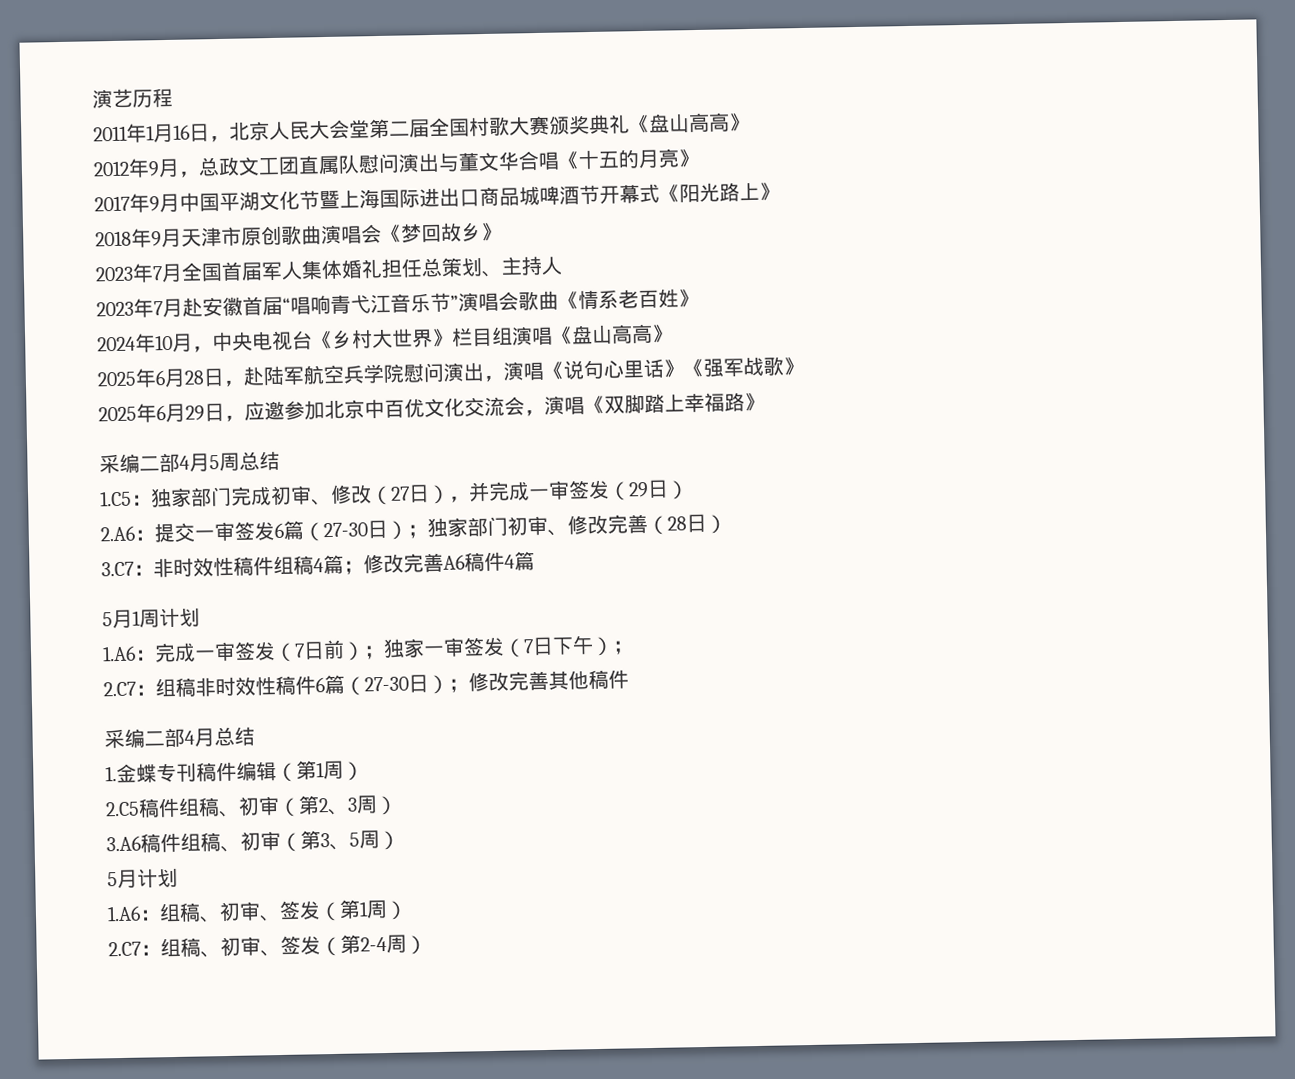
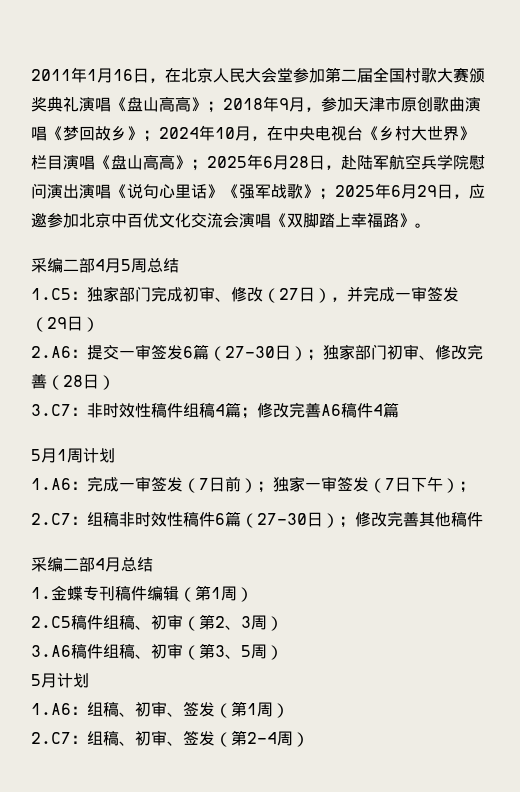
[92,87,173,109] 演艺历程 // -> (31, 75) none
(230, 139) none -> [165,68,181,83] 在
(370, 129) none -> [293,68,325,83] 参加
[629,112,750,134] [93,160,130,177] 《盘山高高》 // 2012 -> [79,96,263,113] 演唱《盘山高高》；2018
[198,148,699,177] [94,182,780,213] [95,228,182,248] 总政文工团直属队慰问演出与董文华合唱《十五的月亮》 // 2017年9月中国平湖文化节暨上海国际进出口商品城啤酒节开幕式《阳光路上》 // 2018年9月 -> [321,97,353,112] 参加
[361,223,382,244] 会 -> (47, 133) none
[95,255,562,283] [96,288,699,318] // 2023年7月全国首届军人集体婚礼担任总策划、主持人 // 2023年7月赴安徽首届“唱响青弋江音乐节”演唱会歌曲《情系老百姓》 // -> [143,130,159,142] ；
(213, 349) none -> [267,126,283,141] 在
[491,323,673,346] 组演唱《盘山高高》 // -> [63,154,207,171] 演唱《盘山高高》；
[483,375,504,383] ， -> (79, 191) none
(804, 366) // -> [319,188,335,200] ；
[524,409,545,417] ， -> (239, 220) none
(765, 402) none -> [415,223,431,228] 。

